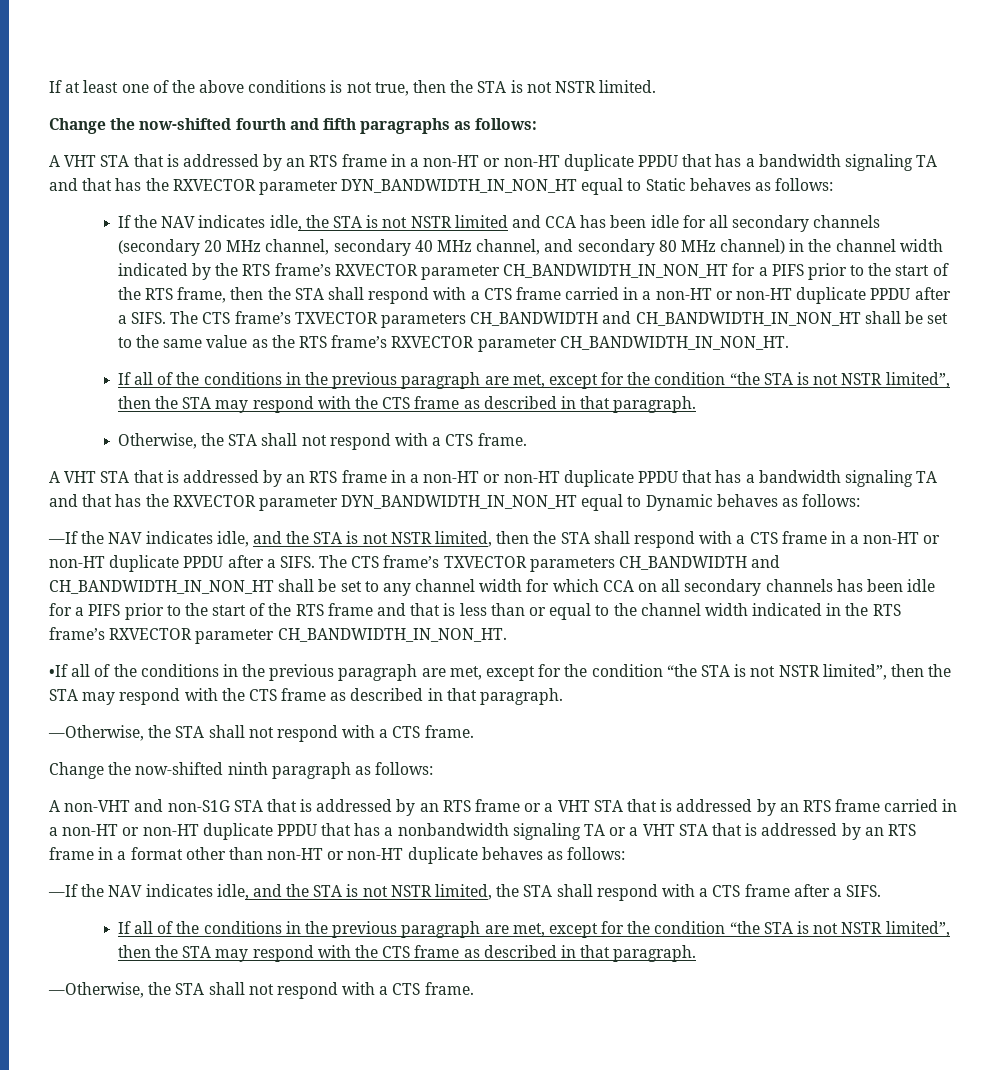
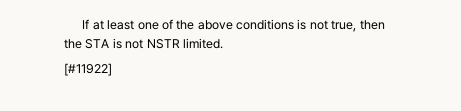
[49,118,538,134] [49,154,938,171] [49,178,834,195] [117,215,881,232] [117,239,943,256] [117,263,949,280] [117,287,951,304] [117,311,949,328] [117,335,789,352] [117,372,950,389] [117,396,697,413] [117,433,527,450] [49,470,938,487] [49,494,861,511] [48,531,941,548] [49,555,781,572] [49,579,936,596] [49,603,901,620] [49,627,507,644] [49,664,952,681] [49,688,564,705] [48,725,474,742] [49,762,434,779] [49,799,958,816] [49,823,916,840] [49,847,626,864] [48,884,882,901] [117,921,950,938] [117,945,697,962] [48,982,474,999] Change the now-shifted fourth and fifth paragraphs as follows: // A VHT STA that is addressed by an RTS frame in a non-HT or non-HT duplicate PPDU that has a bandwidth signaling TA and that has the RXVECTOR parameter DYN_BANDWIDTH_IN_NON_HT equal to Static behaves as follows: // If the NAV indicates idle, the STA is not NSTR limited and CCA has been idle for all secondary channels (secondary 20 MHz channel, secondary 40 MHz channel, and secondary 80 MHz channel) in the channel width indicated by the RTS frame’s RXVECTOR parameter CH_BANDWIDTH_IN_NON_HT for a PIFS prior to the start of the RTS frame, then the STA shall respond with a CTS frame carried in a non-HT or non-HT duplicate PPDU after a SIFS. The CTS frame’s TXVECTOR parameters CH_BANDWIDTH and CH_BANDWIDTH_IN_NON_HT shall be set to the same value as the RTS frame’s RXVECTOR parameter CH_BANDWIDTH_IN_NON_HT. // If all of the conditions in the previous paragraph are met, except for the condition “the STA is not NSTR limited”, then the STA may respond with the CTS frame as described in that paragraph. // Otherwise, the STA shall not respond with a CTS frame. // A VHT STA that is addressed by an RTS frame in a non-HT or non-HT duplicate PPDU that has a bandwidth signaling TA and that has the RXVECTOR parameter DYN_BANDWIDTH_IN_NON_HT equal to Dynamic behaves as follows: // —If the NAV indicates idle, and the STA is not NSTR limited, then the STA shall respond with a CTS frame in a non-HT or non-HT duplicate PPDU after a SIFS. The CTS frame’s TXVECTOR parameters CH_BANDWIDTH and CH_BANDWIDTH_IN_NON_HT shall be set to any channel width for which CCA on all secondary channels has been idle for a PIFS prior to the start of the RTS frame and that is less than or equal to the channel width indicated in the RTS frame’s RXVECTOR parameter CH_BANDWIDTH_IN_NON_HT. // •If all of the conditions in the previous paragraph are met, except for the condition “the STA is not NSTR limited”, then the STA may respond with the CTS frame as described in that paragraph. // —Otherwise, the STA shall not respond with a CTS frame. // Change the now-shifted ninth paragraph as follows: // A non-VHT and non-S1G STA that is addressed by an RTS frame or a VHT STA that is addressed by an RTS frame carried in a non-HT or non-HT duplicate PPDU that has a nonbandwidth signaling TA or a VHT STA that is addressed by an RTS frame in a format other than non-HT or non-HT duplicate behaves as follows: // —If the NAV indicates idle, and the STA is not NSTR limited, the STA shall respond with a CTS frame after a SIFS. // If all of the conditions in the previous paragraph are met, except for the condition “the STA is not NSTR limited”, then the STA may respond with the CTS frame as described in that paragraph. // —Otherwise, the STA shall not respond with a CTS frame. -> [64,63,112,76] [#11922]

